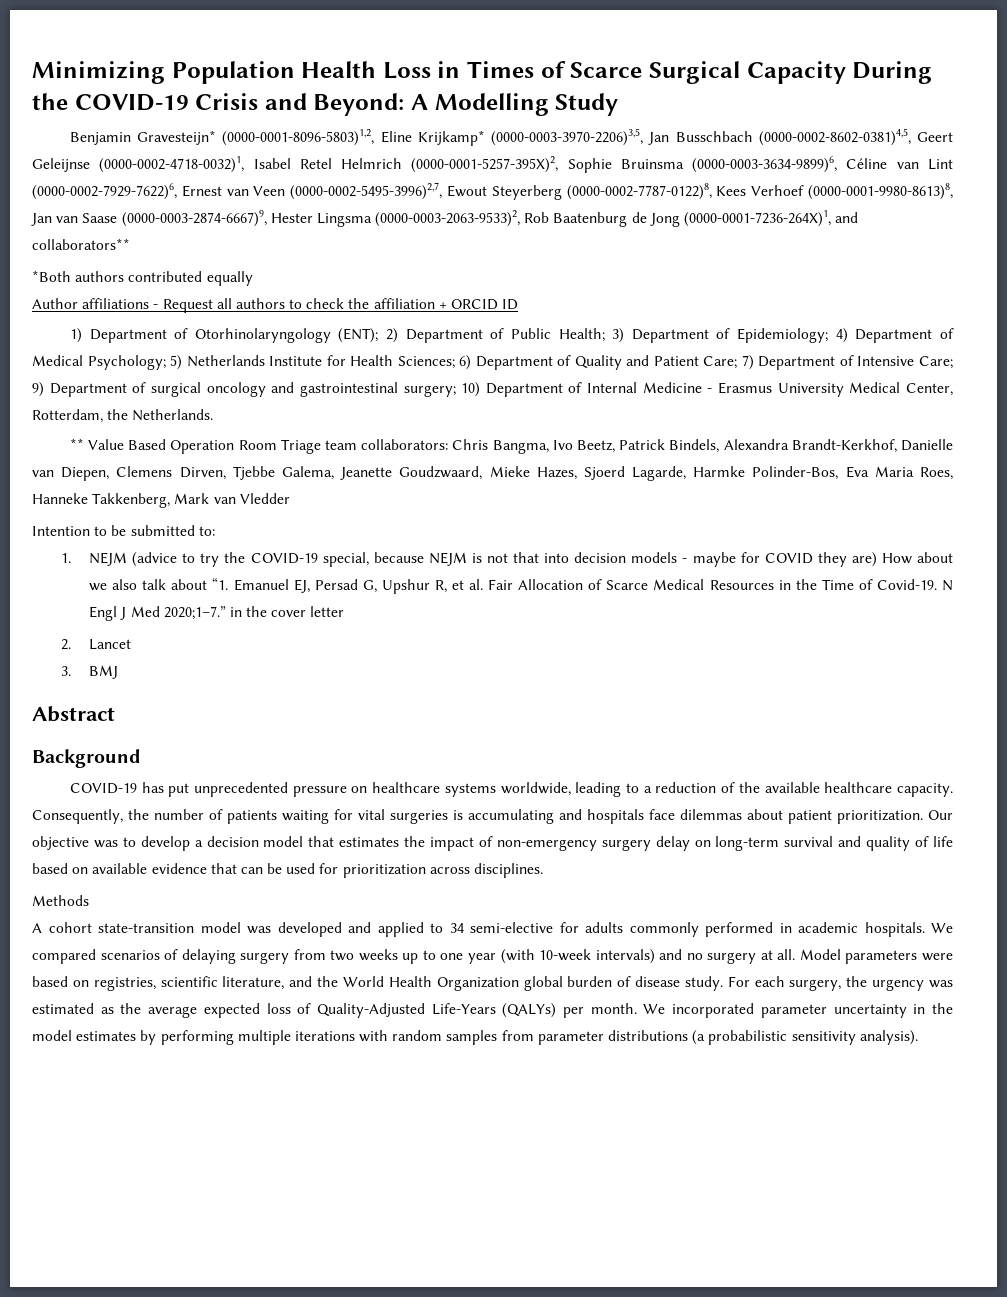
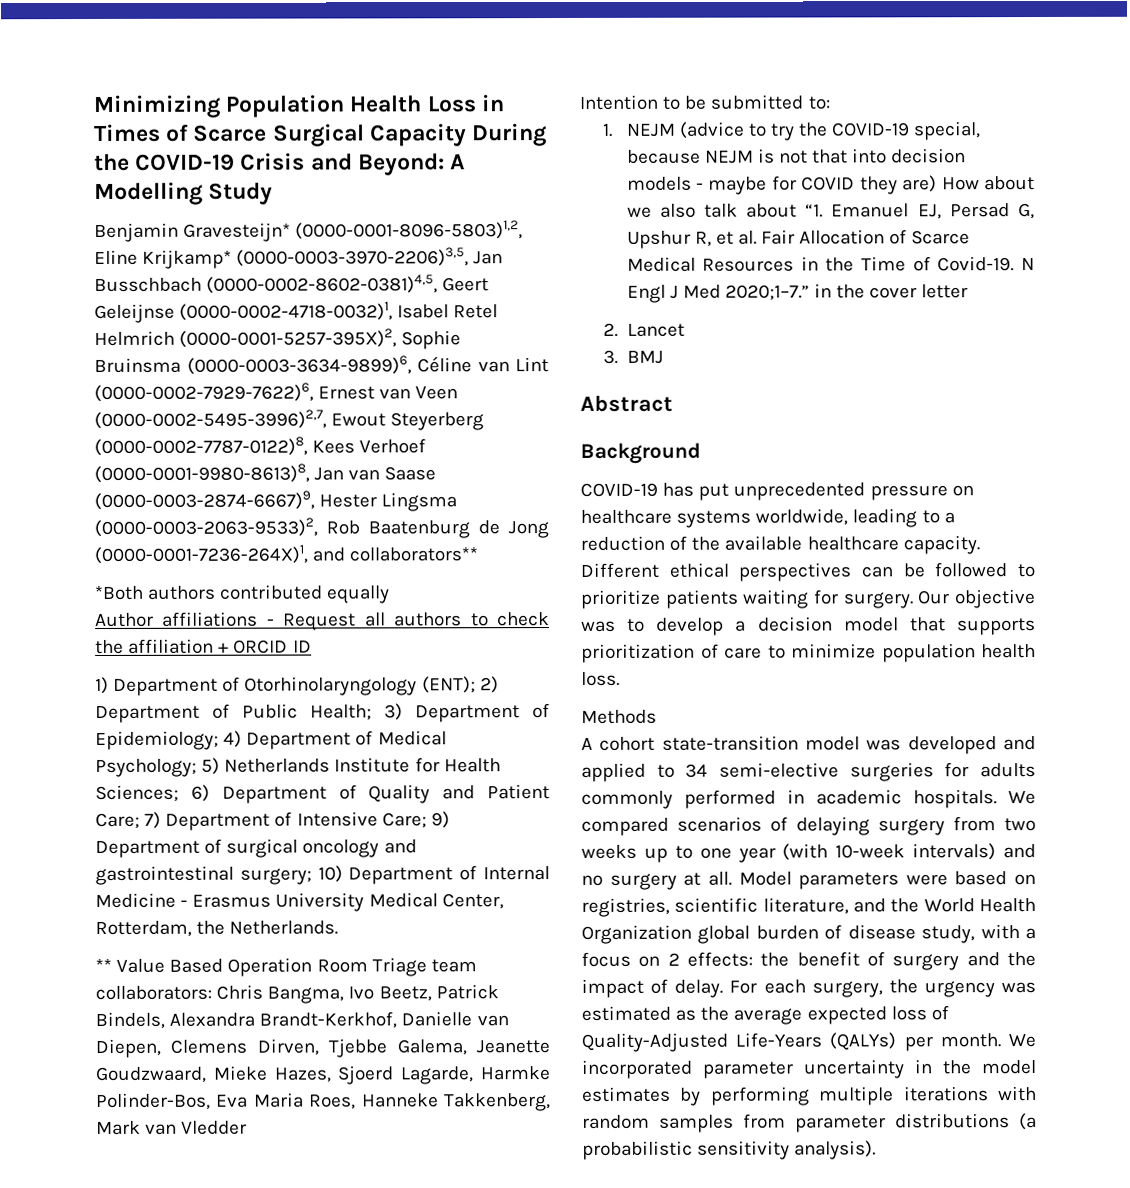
[32,809,923,824] Consequently, the number of patients waiting for vital surgeries is accumulating and hospitals face dilemmas about patient prioritization. -> [580,562,1035,582] [580,589,914,609] Different ethical perspectives can be followed to prioritize patients waiting for surgery.
[339,836,954,851] [32,863,544,878] estimates the impact of non-emergency surgery delay on long-term survival and quality of life based on available evidence that can be used for prioritization across disciplines. -> [957,618,1036,636] [581,643,1036,663] [581,671,620,686] supports prioritization of care to minimize population health loss.
(553, 927) none -> [849,762,934,782] surgeries
[684,976,723,991] study. -> [921,924,1036,944] [581,951,1036,971] [581,978,724,998] study, with a focus on 2 effects: the benefit of surgery and the impact of delay.

